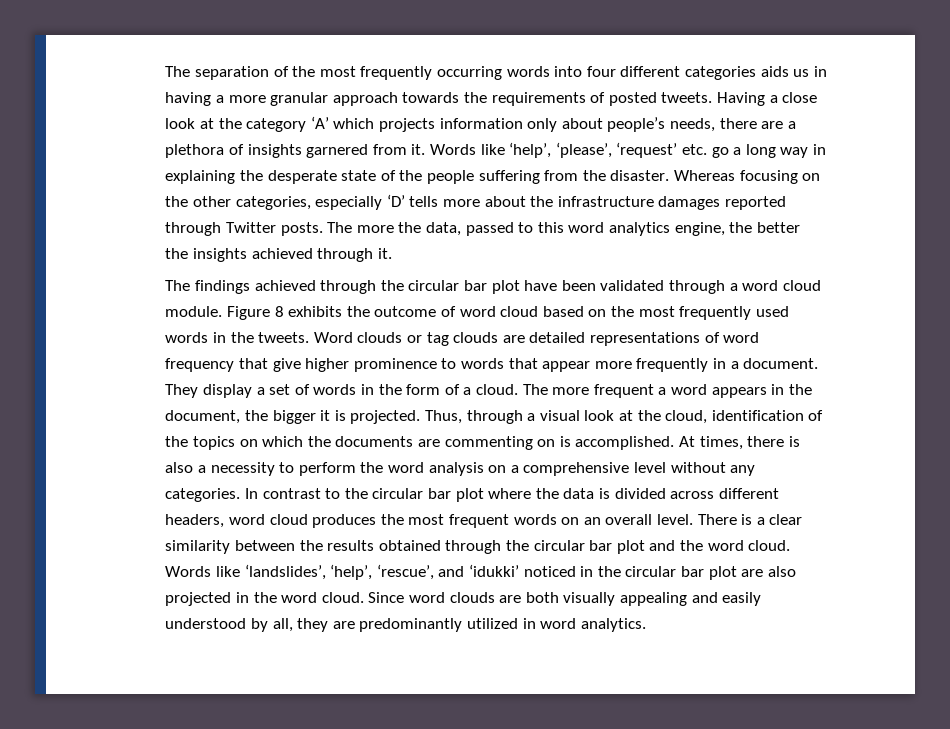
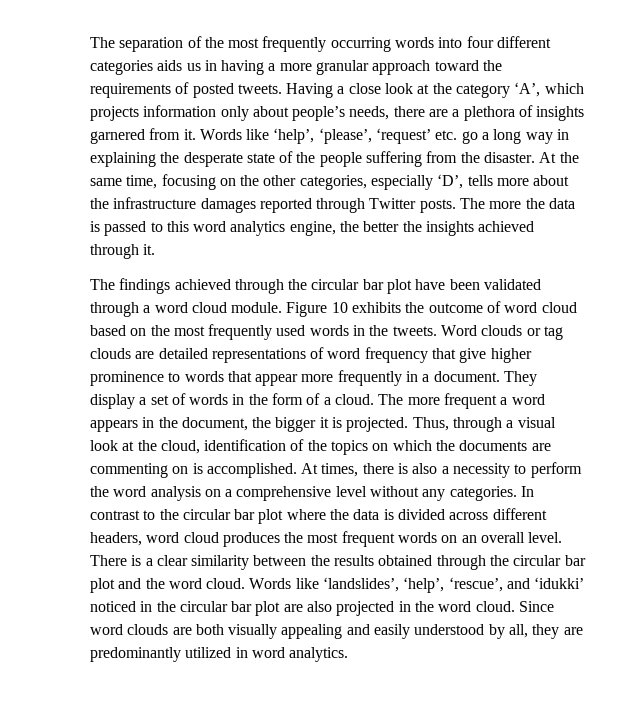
[402,92,460,103] towards -> [434,60,479,71] toward
[310,116,329,129] ‘A’ -> [514,82,541,97] ‘A’,
[673,170,735,181] Whereas -> [539,152,579,163] [89,175,158,189] At the same time,
[386,194,405,207] ‘D’ -> [437,174,464,189] ‘D’,
[426,222,462,236] data, -> [549,198,576,209] [89,221,100,232] data is
[274,306,284,317] 8 -> [331,302,348,313] 10

